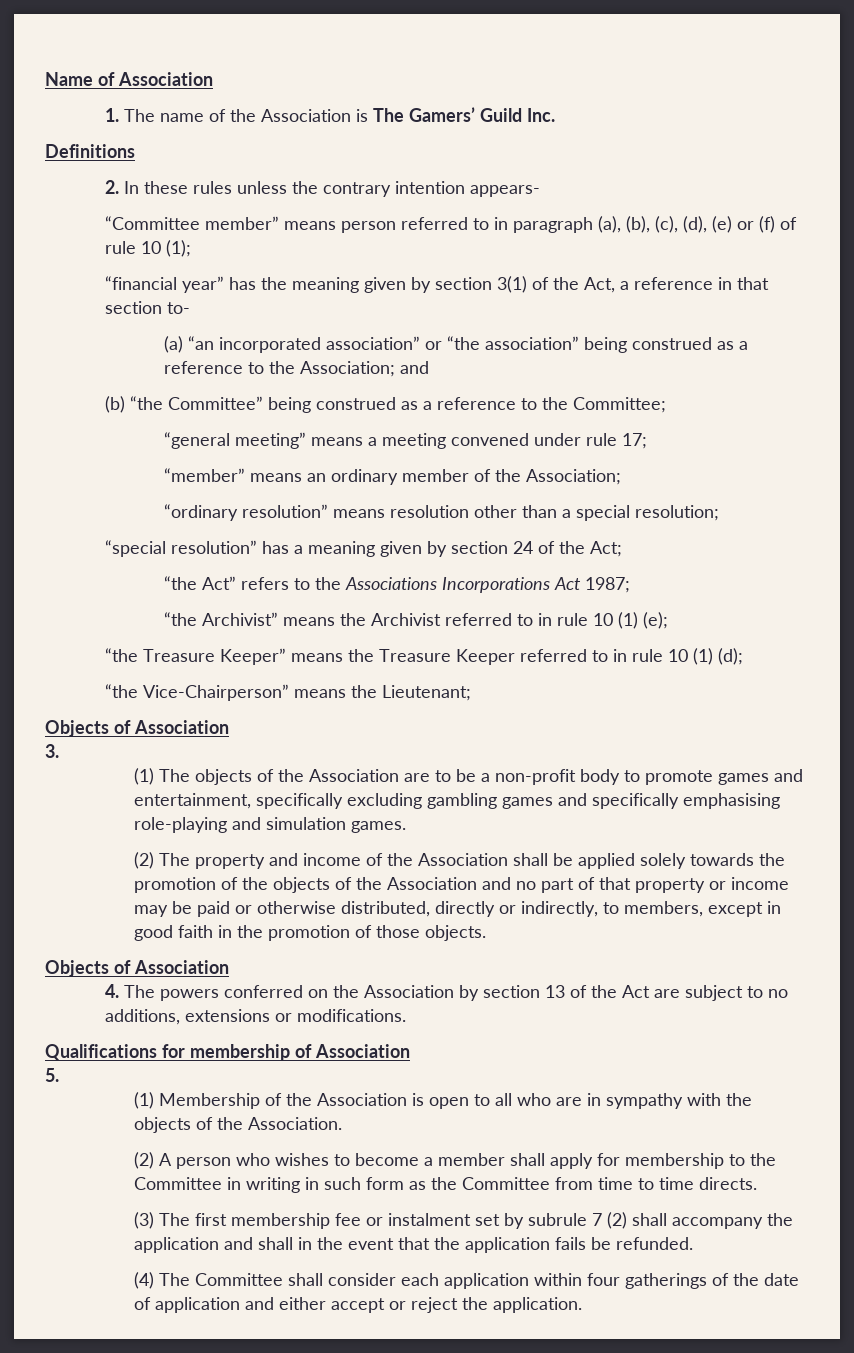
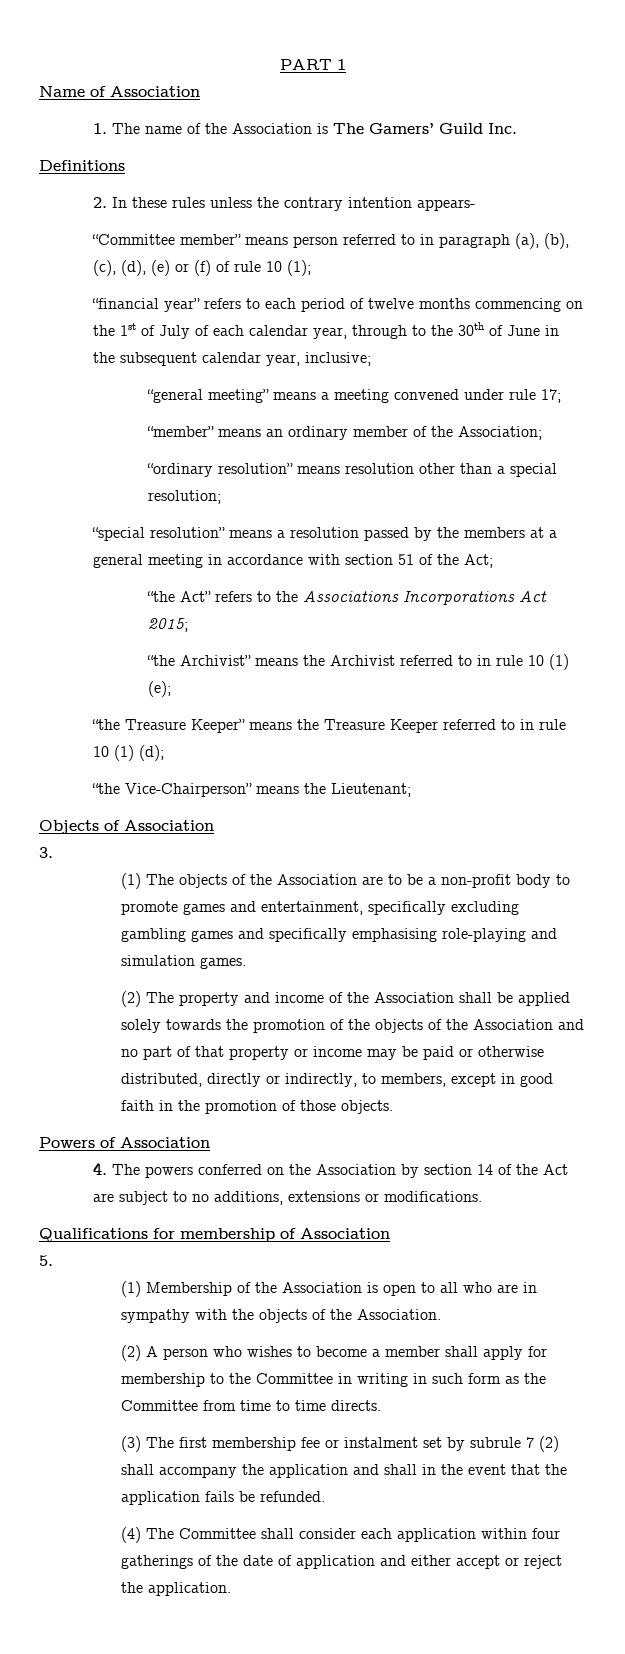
(45, 79) none -> [279,59,346,70] PART 1 //
[228,276,769,293] [104,301,190,314] [164,336,749,353] [164,361,430,377] [104,396,666,413] has the meaning given by section 3(1) of the Act, a reference in that section to- // (a) “an incorporated association” or “the association” being construed as a reference to the Association; and // (b) “the Committee” being construed as a reference to the Committee; -> [204,298,584,312] [93,322,560,339] [93,352,372,366] refers to each period of twelve months commencing on the 1st of July of each calendar year, through to the 30th of June in the subsequent calendar year, inclusive;
[261,541,533,557] has a meaning given by section 24 -> [229,527,558,541] [93,554,415,568] means a resolution passed by the members at a general meeting in accordance with section 51
[585,577,631,593] 1987; -> [147,618,188,632] 2015;
[45,960,109,977] Objects -> [39,1137,95,1148] Powers
[544,985,565,998] 13 -> [477,1164,494,1175] 14

